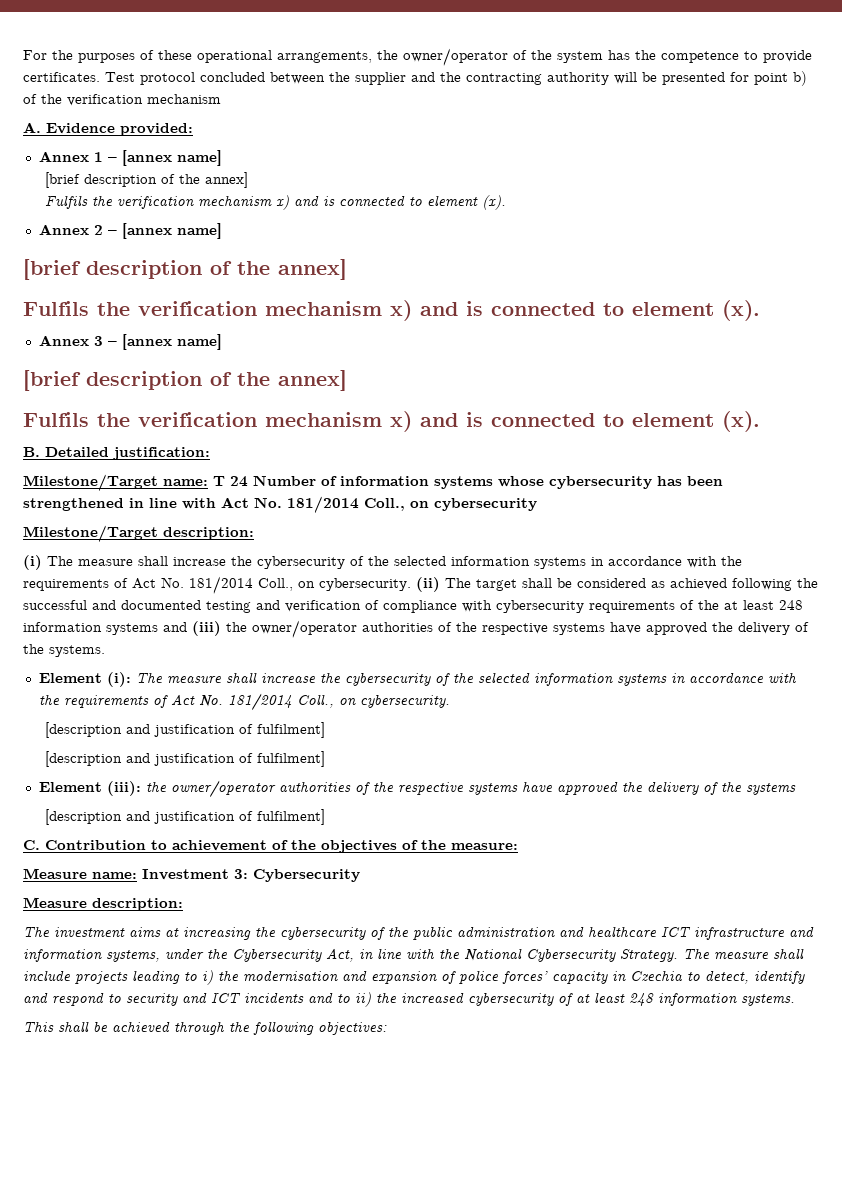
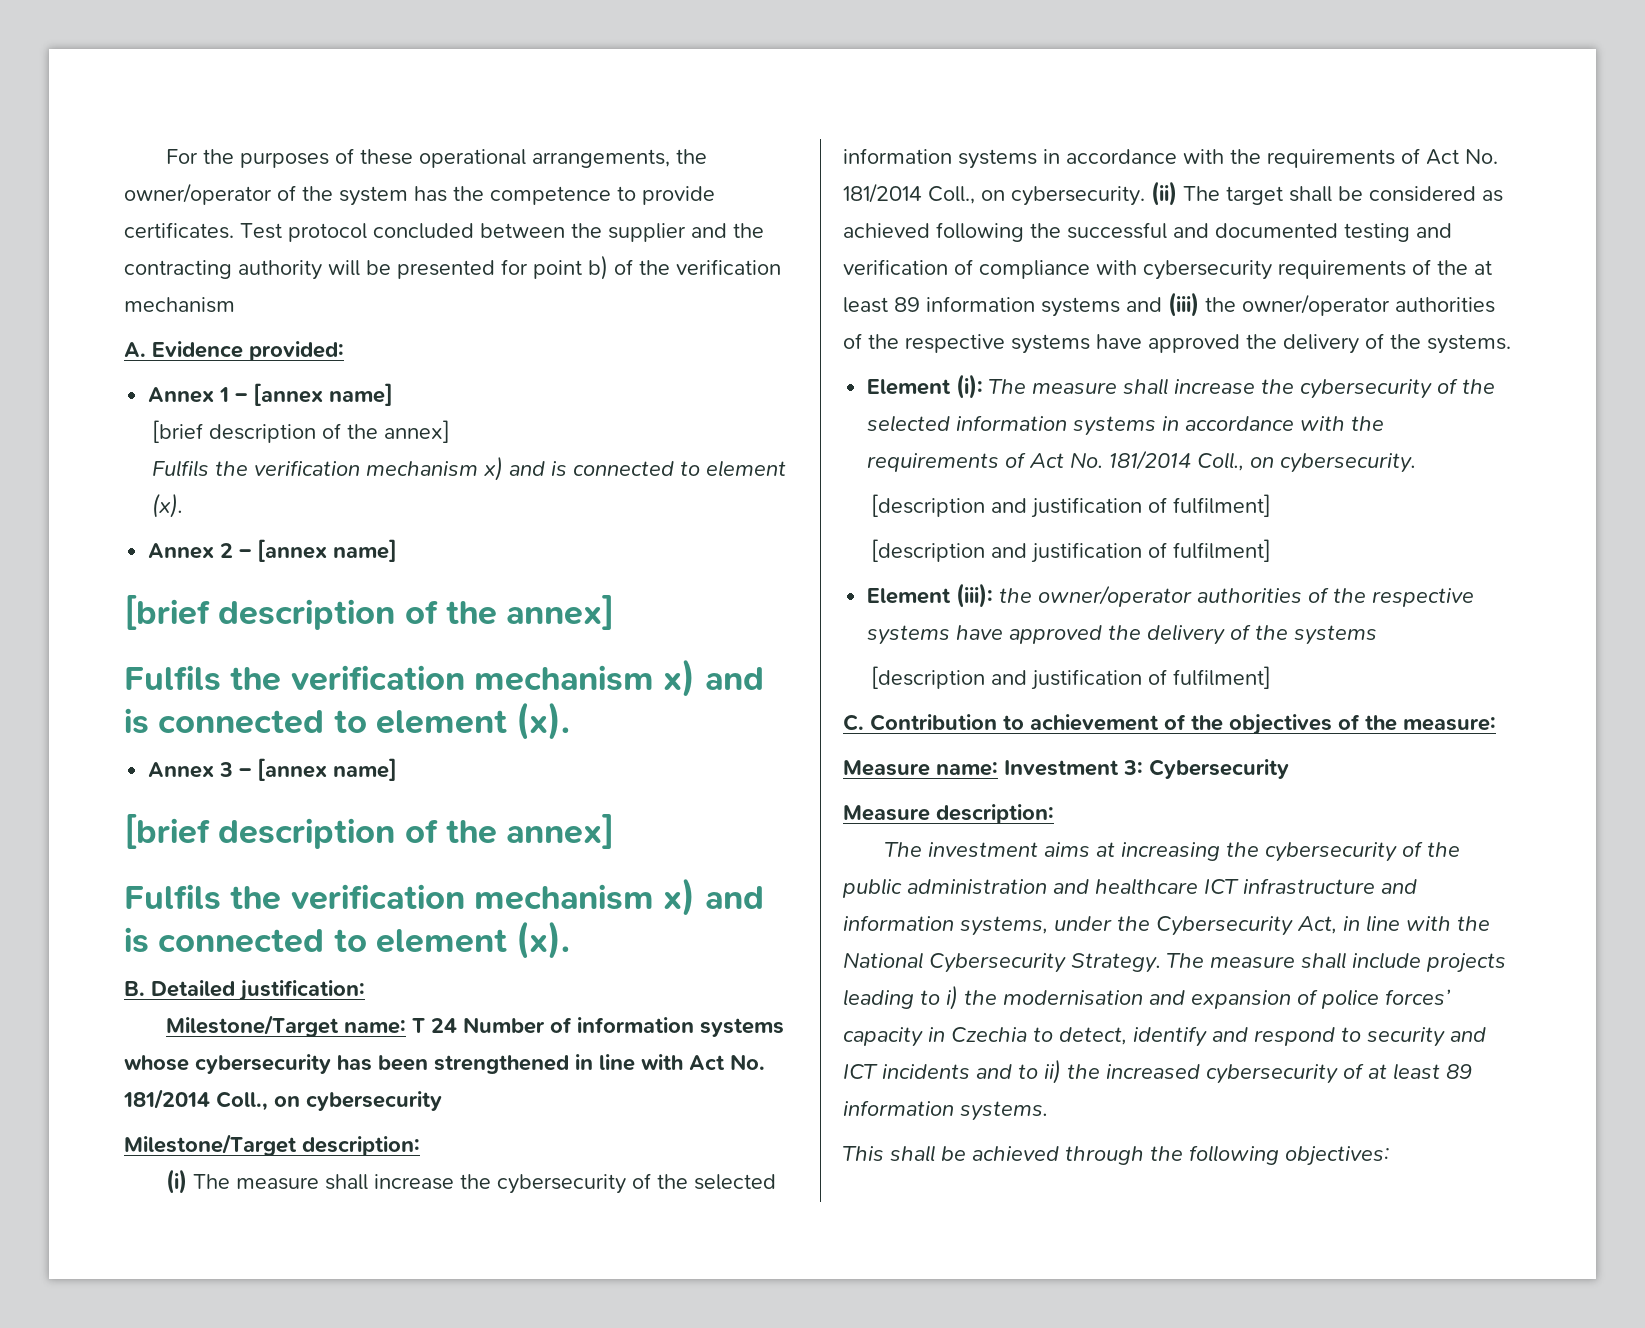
[779,600,803,610] 248 -> [894,297,920,312] 89
[629,993,654,1006] 248 -> [1446,1064,1472,1079] 89

